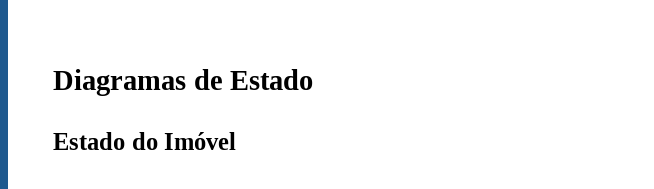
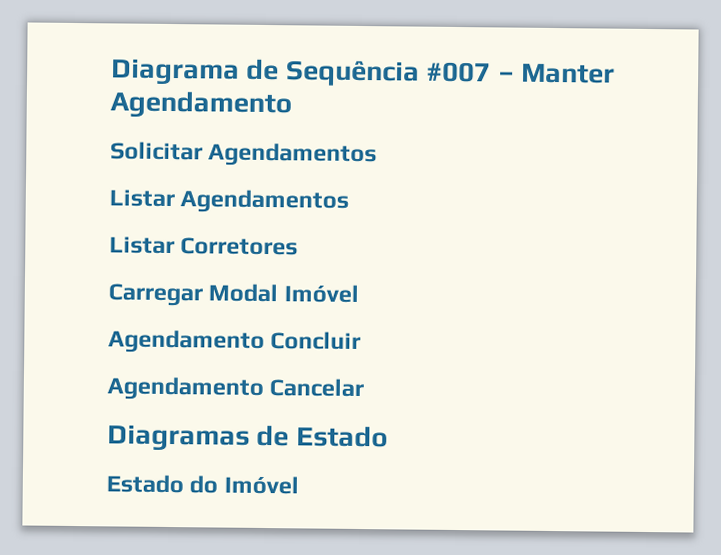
(53, 82) none -> [111,58,616,87] [110,90,292,120] [110,141,378,168] [109,189,350,214] [109,236,299,256] [108,283,359,307] [108,329,362,354] [107,376,365,401] Diagrama de Sequência #007 – Manter Agendamento // Solicitar Agendamentos // Listar Agendamentos // Listar Corretores // Carregar Modal Imóvel // Agendamento Concluir // Agendamento Cancelar //

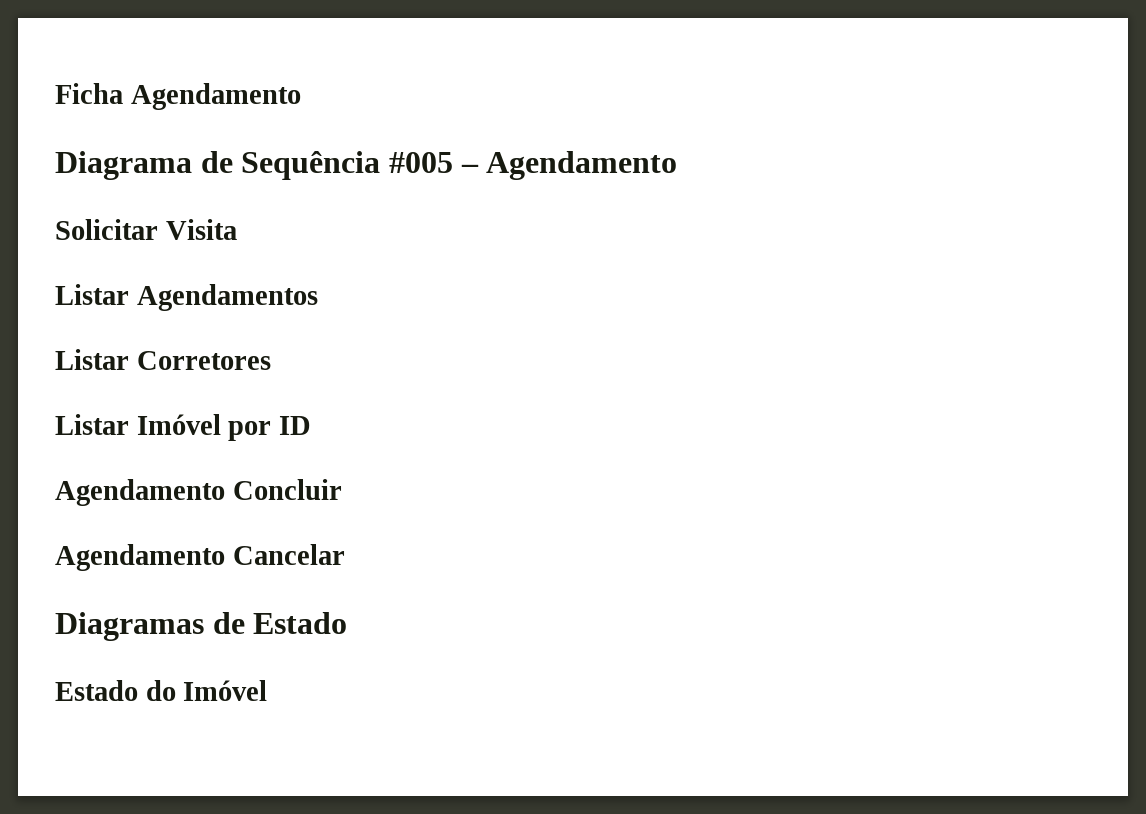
(111, 72) none -> [55,83,301,110] Ficha Agendamento //
[426,61,616,84] #007 – Manter -> [388,152,479,173] #005 –
[208,142,378,168] Agendamentos -> [165,219,237,240] Visita
[108,283,359,307] Carregar Modal Imóvel -> [55,414,312,441] Listar Imóvel por ID

